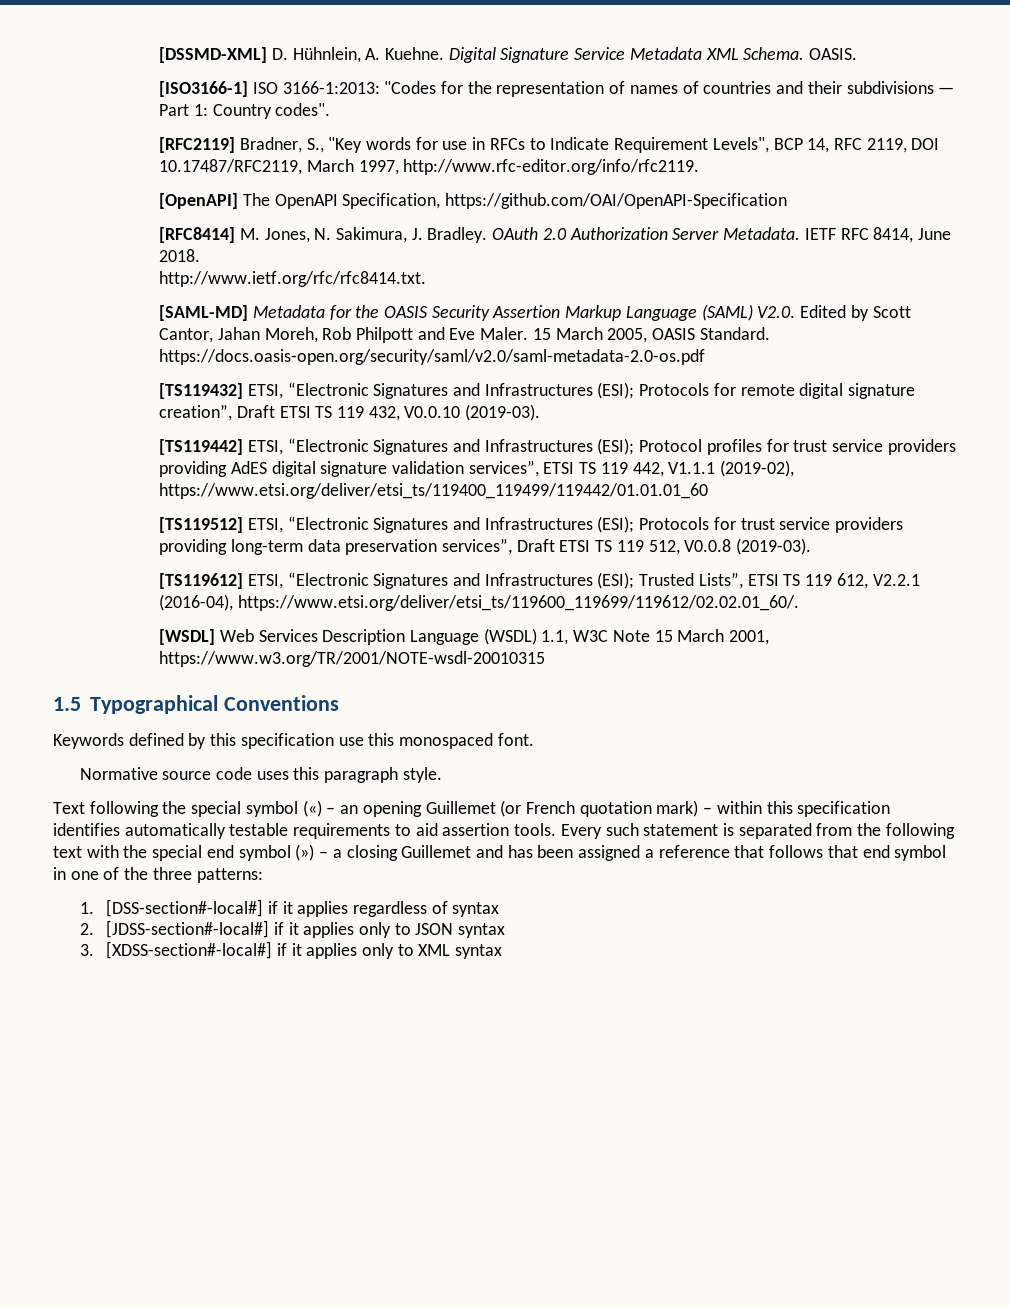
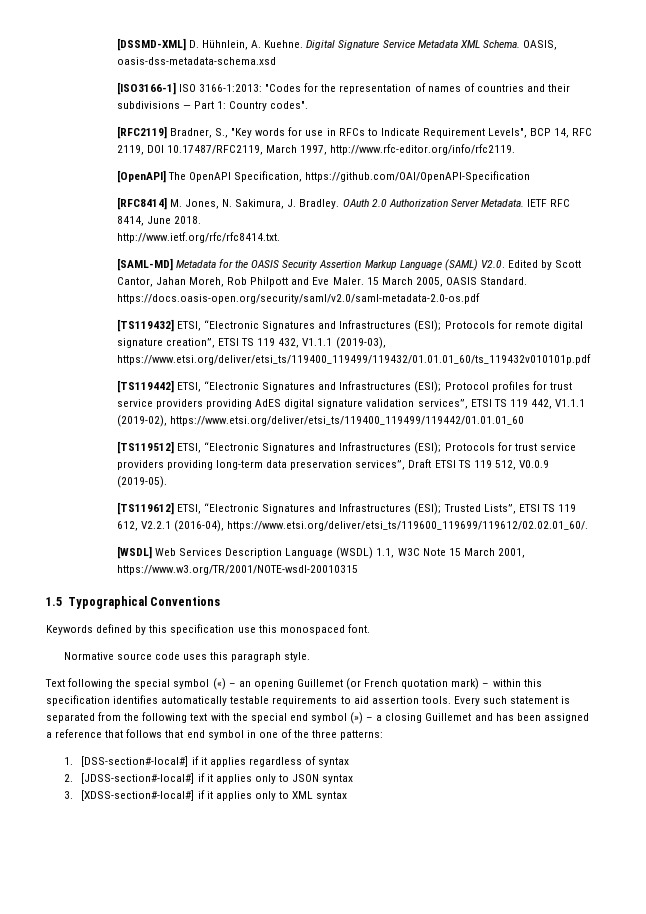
[809,48,858,60] OASIS. -> [522,40,557,50] [116,57,276,65] OASIS, oasis-dss-metadata-schema.xsd
[236,405,275,418] Draft -> (215, 343) none
[404,404,541,421] V0.0.10 (2019-03). -> [302,337,386,349] [116,354,591,365] V1.1.1 (2019-03), https://www.etsi.org/deliver/etsi_ts/119400_119499/119432/01.01.01_60/ts_119432v010101p.pdf
[684,538,812,555] V0.0.8 (2019-03). -> [518,460,549,468] [116,476,167,488] V0.0.9 (2019-05).

